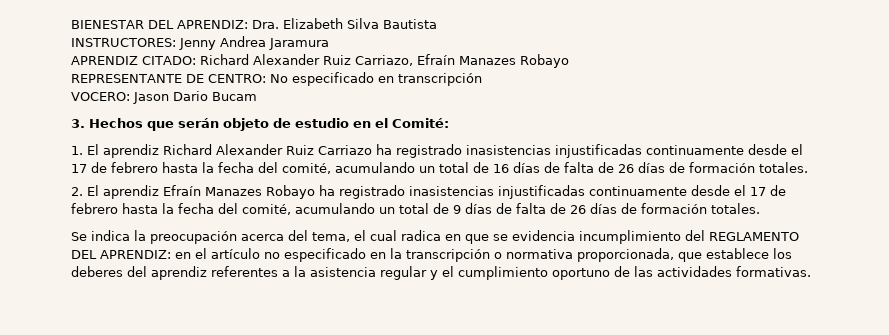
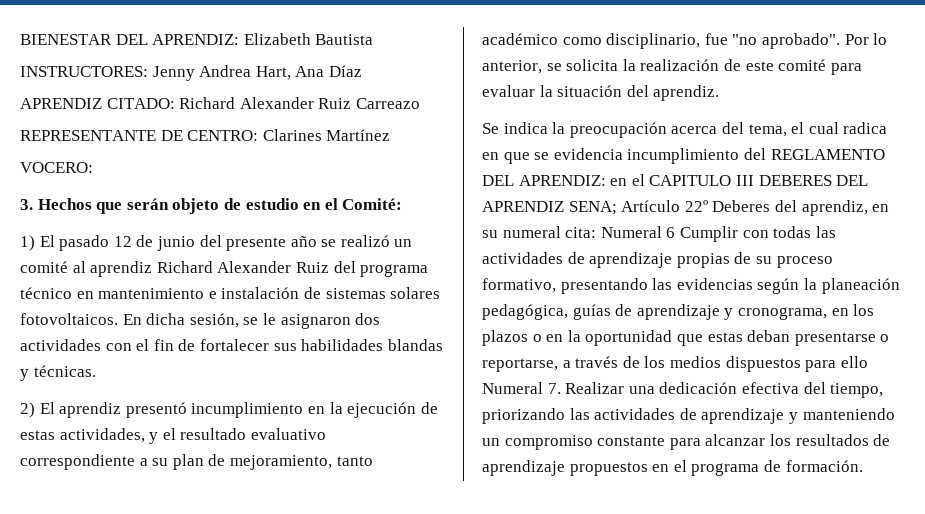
[251,18,379,29] Dra. Elizabeth Silva -> [243,33,311,45] Elizabeth
[269,38,329,50] Jaramura -> [255,65,362,80] Hart, Ana Díaz
[354,54,569,68] Carriazo, Efraín Manazes Robayo -> [355,98,420,109] Carreazo
[269,72,482,86] [71,91,257,104] No especificado en transcripción // VOCERO: Jason Dario Bucam -> [262,129,391,141] [20,162,93,173] Clarines Martínez // VOCERO:
[71,144,803,158] [71,162,808,174] [71,185,786,199] [71,203,760,215] 1. El aprendiz Richard Alexander Ruiz Carriazo ha registrado inasistencias injustificadas continuamente desde el 17 de febrero hasta la fecha del comité, acumulando un total de 16 días de falta de 26 días de formación totales. // 2. El aprendiz Efraín Manazes Robayo ha registrado inasistencias injustificadas continuamente desde el 17 de febrero hasta la fecha del comité, acumulando un total de 9 días de falta de 26 días de formación totales. -> [20,235,413,251] [20,261,429,277] [20,287,441,299] [20,313,381,329] [20,339,443,351] [20,365,96,381] [20,402,438,418] [20,428,326,444] [20,454,373,470] [482,33,888,49] [482,59,862,75] [482,85,720,101] 1) El pasado 12 de junio del presente año se realizó un comité al aprendiz Richard Alexander Ruiz del programa técnico en mantenimiento e instalación de sistemas solares fotovoltaicos. En dicha sesión, se le asignaron dos actividades con el fin de fortalecer sus habilidades blandas y técnicas. // 2) El aprendiz presentó incumplimiento en la ejecución de estas actividades, y el resultado evaluativo correspondiente a su plan de mejoramiento, tanto académico como disciplinario, fue "no aprobado". Por lo anterior, se solicita la realización de este comité para evaluar la situación del aprendiz.
[211,248,792,262] [71,266,811,280] artículo no especificado en la transcripción o normativa proporcionada, que establece los deberes del aprendiz referentes a la asistencia regular y el cumplimiento oportuno de las actividades formativas. -> [649,175,869,186] [482,200,890,216] [482,226,836,242] [482,252,833,268] [482,278,900,294] [482,304,875,320] [482,330,890,346] [482,356,868,372] [482,382,884,398] [482,408,895,424] [482,434,891,450] [482,460,863,476] CAPITULO III DEBERES DEL APRENDIZ SENA; Artículo 22º Deberes del aprendiz, en su numeral cita: Numeral 6 Cumplir con todas las actividades de aprendizaje propias de su proceso formativo, presentando las evidencias según la planeación pedagógica, guías de aprendizaje y cronograma, en los plazos o en la oportunidad que estas deban presentarse o reportarse, a través de los medios dispuestos para ello Numeral 7. Realizar una dedicación efectiva del tiempo, priorizando las actividades de aprendizaje y manteniendo un compromiso constante para alcanzar los resultados de aprendizaje propuestos en el programa de formación.

